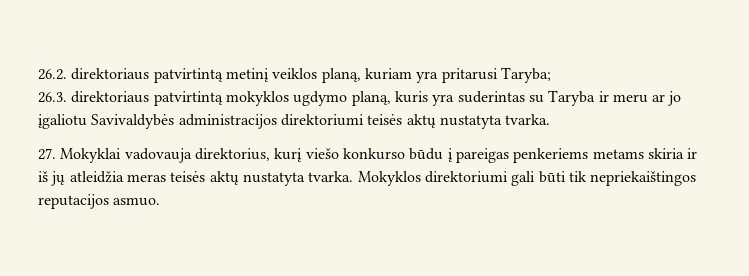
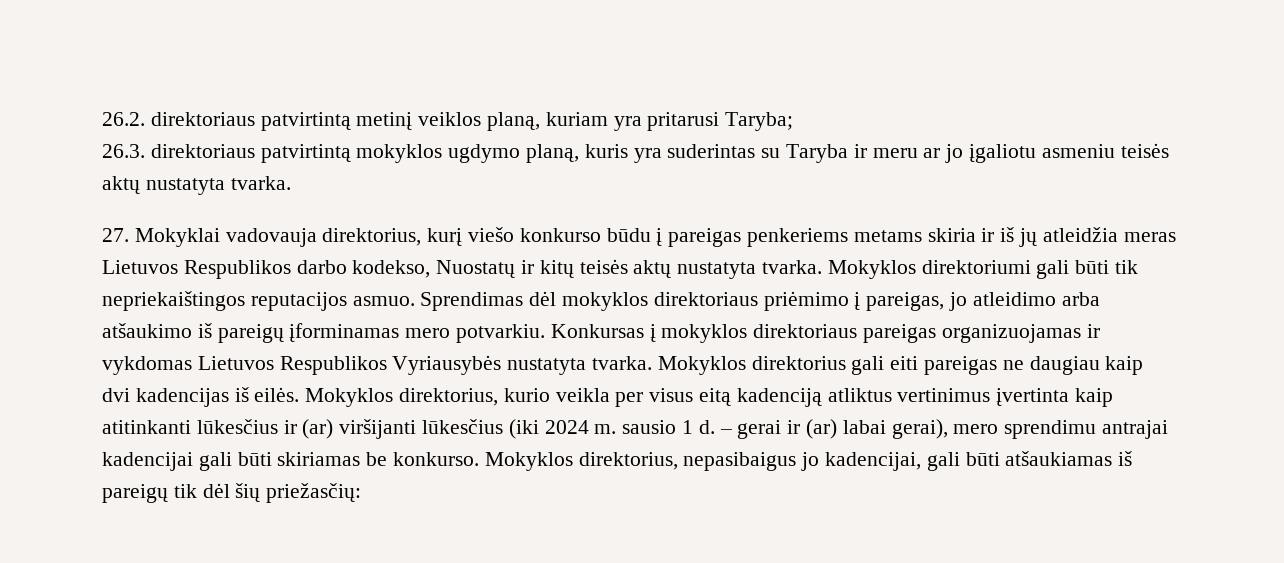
[91,114,364,129] Savivaldybės administracijos direktoriumi -> [1041,144,1115,158] asmeniu
(166, 178) none -> [102,260,574,279] Lietuvos Respublikos darbo kodekso, Nuostatų ir kitų
(161, 201) none -> [420,291,1100,311] [102,323,1100,343] [102,355,1144,375] [102,387,1114,407] [102,419,1169,439] [102,451,1133,471] [102,483,362,503] Sprendimas dėl mokyklos direktoriaus priėmimo į pareigas, jo atleidimo arba atšaukimo iš pareigų įforminamas mero potvarkiu. Konkursas į mokyklos direktoriaus pareigas organizuojamas ir vykdomas Lietuvos Respublikos Vyriausybės nustatyta tvarka. Mokyklos direktorius gali eiti pareigas ne daugiau kaip dvi kadencijas iš eilės. Mokyklos direktorius, kurio veikla per visus eitą kadenciją atliktus vertinimus įvertinta kaip atitinkanti lūkesčius ir (ar) viršijanti lūkesčius (iki 2024 m. sausio 1 d. – gerai ir (ar) labai gerai), mero sprendimu antrajai kadencijai gali būti skiriamas be konkurso. Mokyklos direktorius, nepasibaigus jo kadencijai, gali būti atšaukiamas iš pareigų tik dėl šių priežasčių:

